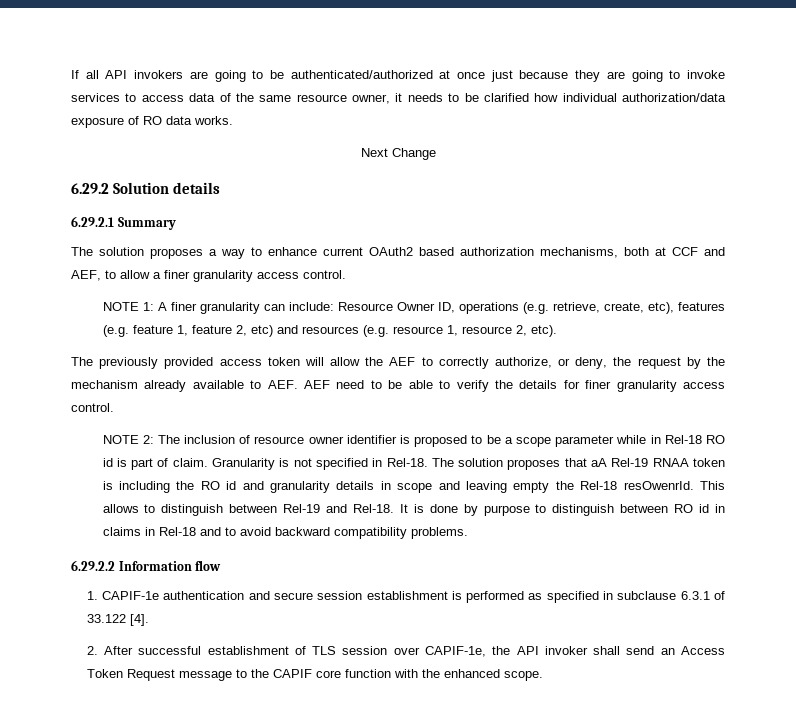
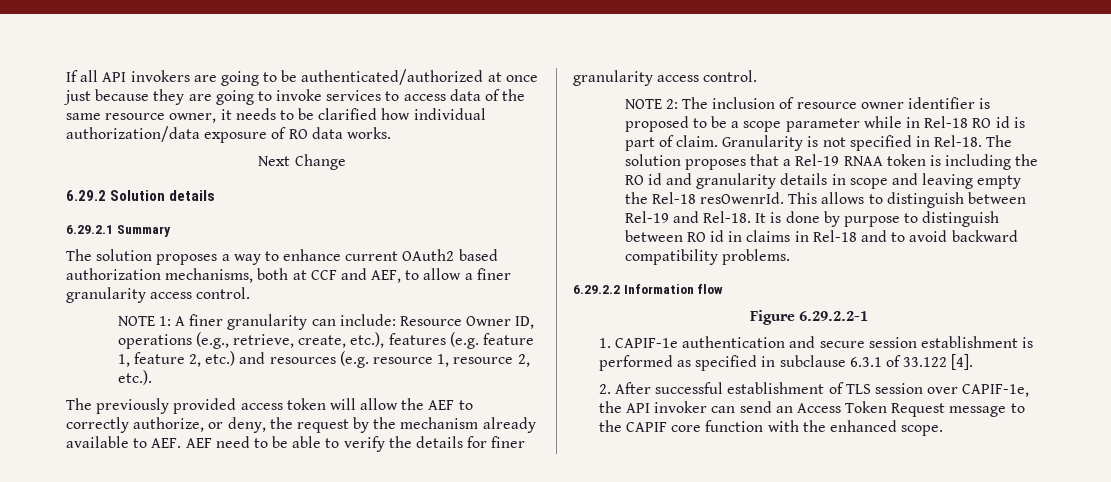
[522,302,549,314] (e.g. -> [195,332,229,349] (e.g.,
[647,302,674,314] etc), -> [350,332,385,348] etc.),
[250,325,273,337] etc) -> [205,351,236,366] etc.)
[530,325,557,337] etc). -> [117,370,152,385] etc.).
[591,458,608,467] aA -> [783,159,792,166] a
(222, 565) none -> [749,310,869,325] // Figure 6.29.2.2-1
[593,646,621,655] shall -> [711,406,736,413] can

